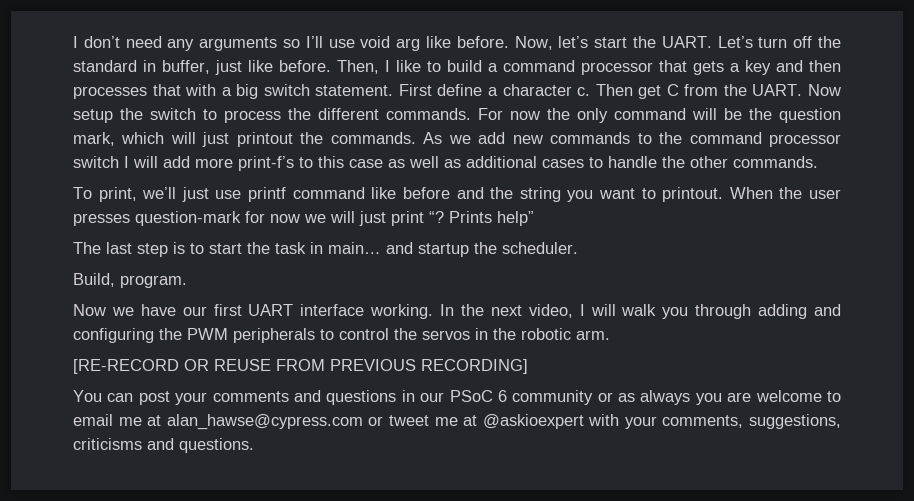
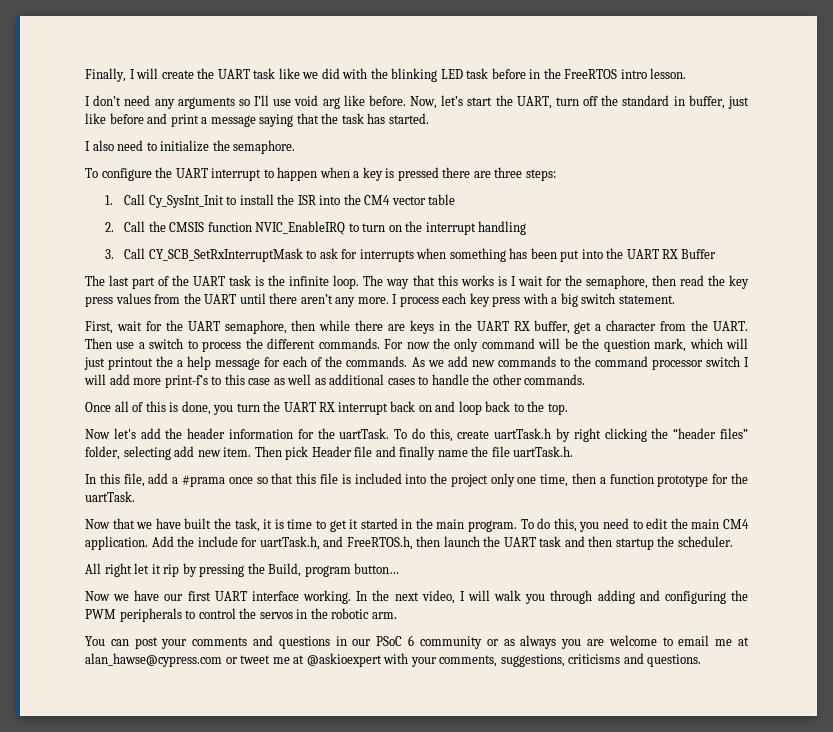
(73, 42) none -> [85,68,687,82] Finally, I will create the UART task like we did with the blinking LED task before in the FreeRTOS intro lesson. //
[661,36,753,48] UART. Let’s -> [516,96,552,109] UART,
[279,60,841,75] [73,84,181,99] before. Then, I like to build a command processor that gets a key and then processes that -> [109,113,429,127] [85,140,296,154] [85,167,556,181] [104,194,456,208] [104,221,527,235] [104,248,716,262] [85,275,749,289] [85,293,521,307] before and print a message saying that the task has started. // I also need to initialize the semaphore. // To configure the UART interrupt to happen when a key is pressed there are three steps: // 1. Call Cy_SysInt_Init to install the ISR into the CM4 vector table // 2. Call the CMSIS function NVIC_EnableIRQ to turn on the interrupt handling // 3. Call CY_SCB_SetRxInterruptMask to ask for interrupts when something has been put into the UART RX Buffer // The last part of the UART task is the infinite loop. The way that this works is I wait for the semaphore, then read the key press values from the UART until there aren’t any more. I process each key press
[398,84,841,99] [73,108,143,123] First define a character c. Then get C from the UART. Now setup the -> [85,320,749,334] [85,338,145,349] // First, wait for the UART semaphore, then while there are keys in the UART RX buffer, get a character from the UART. Then use a
(324, 138) none -> [177,356,343,370] a help message for each of the
[73,187,841,202] [73,211,534,226] [73,242,578,257] [73,273,187,288] To print, we’ll just use printf command like before and the string you want to printout. When the user presses question-mark for now we will just print “? Prints help” // The last step is to start the task in main… and startup the scheduler. // Build, program. -> [85,401,568,415] [85,428,748,442] [85,446,574,460] [85,473,748,487] [85,491,135,502] [85,518,750,532] [85,536,733,550] [85,563,400,577] Once all of this is done, you turn the UART RX interrupt back on and loop back to the top. // Now let's add the header information for the uartTask. To do this, create uartTask.h by right clicking the “header files” folder, selecting add new item. Then pick Header file and finally name the file uartTask.h. // In this file, add a #prama once so that this file is included into the project only one time, then a function prototype for the uartTask. // Now that we have built the task, it is time to get it started in the main program. To do this, you need to edit the main CM4 application. Add the include for uartTask.h, and FreeRTOS.h, then launch the UART task and then startup the scheduler. // All right let it rip by pressing the Build, program button…
[73,359,528,374] // [RE-RECORD OR REUSE FROM PREVIOUS RECORDING] -> (397, 615) none

